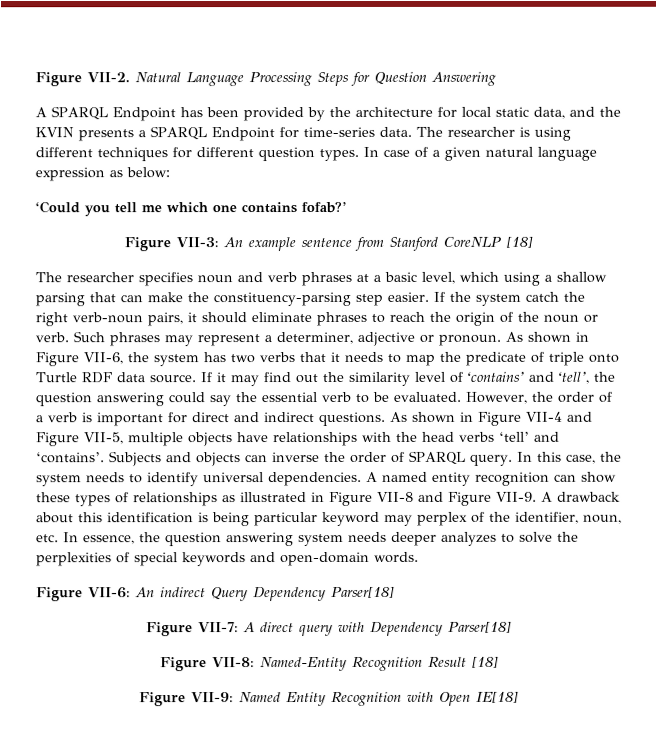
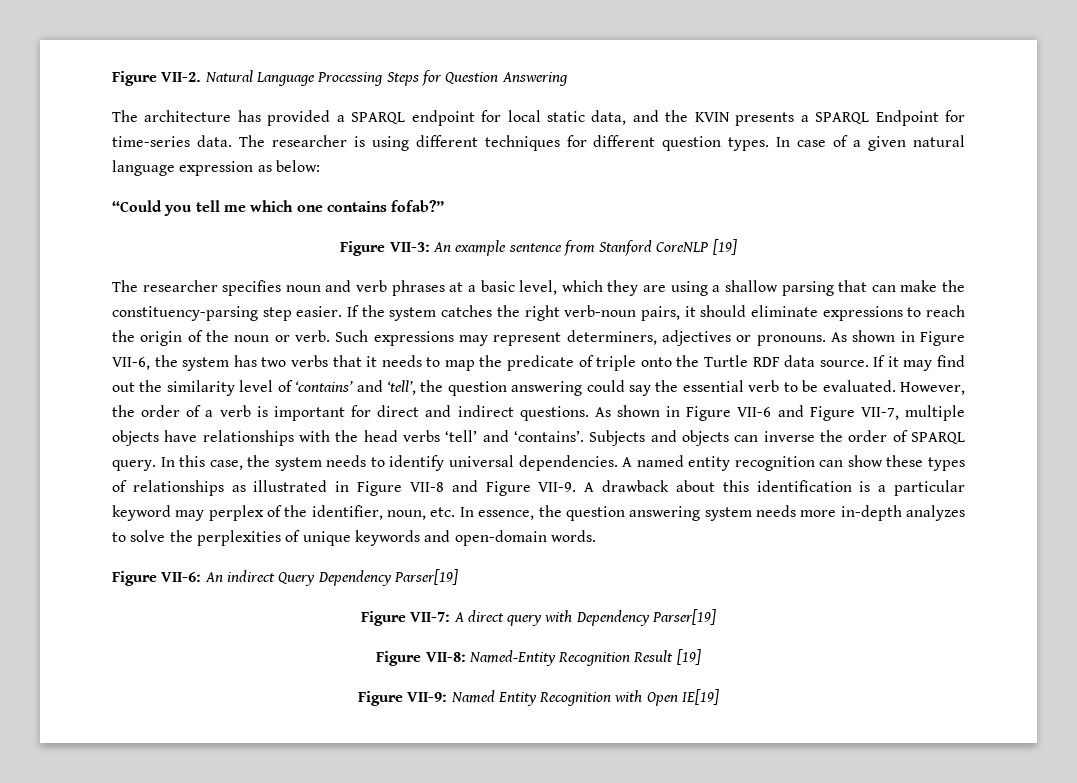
[35,106,433,122] A SPARQL Endpoint has been provided by the architecture -> [112,110,475,126] The architecture has provided a SPARQL endpoint
[35,201,80,214] ‘Could -> [112,200,162,212] “Could
[301,201,346,214] fofab?’ -> [391,200,445,212] fofab?”
[505,236,533,248] [18] -> [712,239,737,255] [19]
(499, 276) none -> [607,280,667,296] they are
[525,291,559,302] catch -> [441,305,493,317] catches
[316,311,367,327] phrases -> [822,306,903,321] expressions
[109,332,160,347] phrases -> [373,331,454,346] expressions
[264,331,501,346] a determiner, adjective or pronoun. -> [566,330,826,346] determiners, adjectives or pronouns.
(619, 358) none -> [676,355,700,367] the
[526,411,593,422] [36,432,124,447] VII-4 and Figure VII-5, -> [737,405,899,421] VII-6 and Figure VII-7,
[212,512,250,527] being -> [878,485,887,492] a
[391,531,437,546] deeper -> [800,505,902,521] more in-depth
[134,552,178,567] special -> [302,531,351,546] unique
[331,586,395,598] Parser[18] -> [393,569,458,585] Parser[19]
[448,621,512,633] Parser[18] -> [652,609,717,625] Parser[19]
[471,656,499,668] [18] -> [676,649,701,665] [19]
[476,691,519,703] IE[18] -> [682,689,720,705] IE[19]

